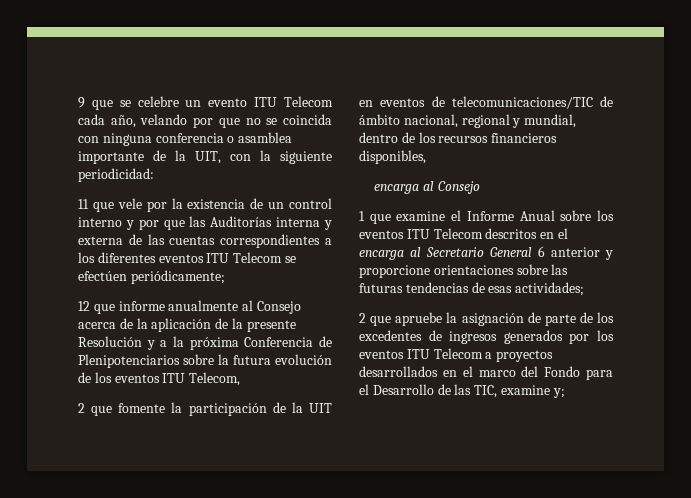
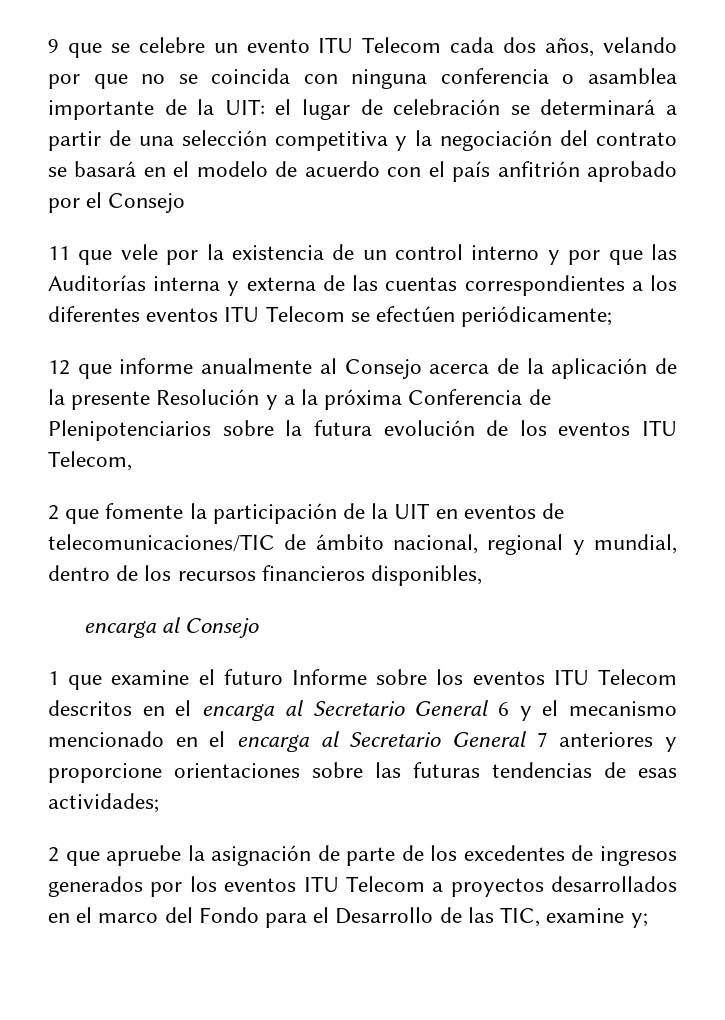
[110,115,136,128] año, -> [503,37,595,57] dos años,
[195,150,332,164] [78,168,154,182] UIT, con la siguiente periodicidad: -> [224,99,678,120] [48,130,678,151] [48,161,677,182] [48,192,186,213] UIT: el lugar de celebración se determinará a partir de una selección competitiva y la negociación del contrato se basará en el modelo de acuerdo con el país anfitrión aprobado por el Consejo
[466,210,555,221] Informe Anual -> [223,669,367,685] futuro Informe
[551,247,600,257] anterior -> [519,700,677,721] [48,731,654,752] y el mecanismo mencionado en el encarga al Secretario General 7 anteriores

